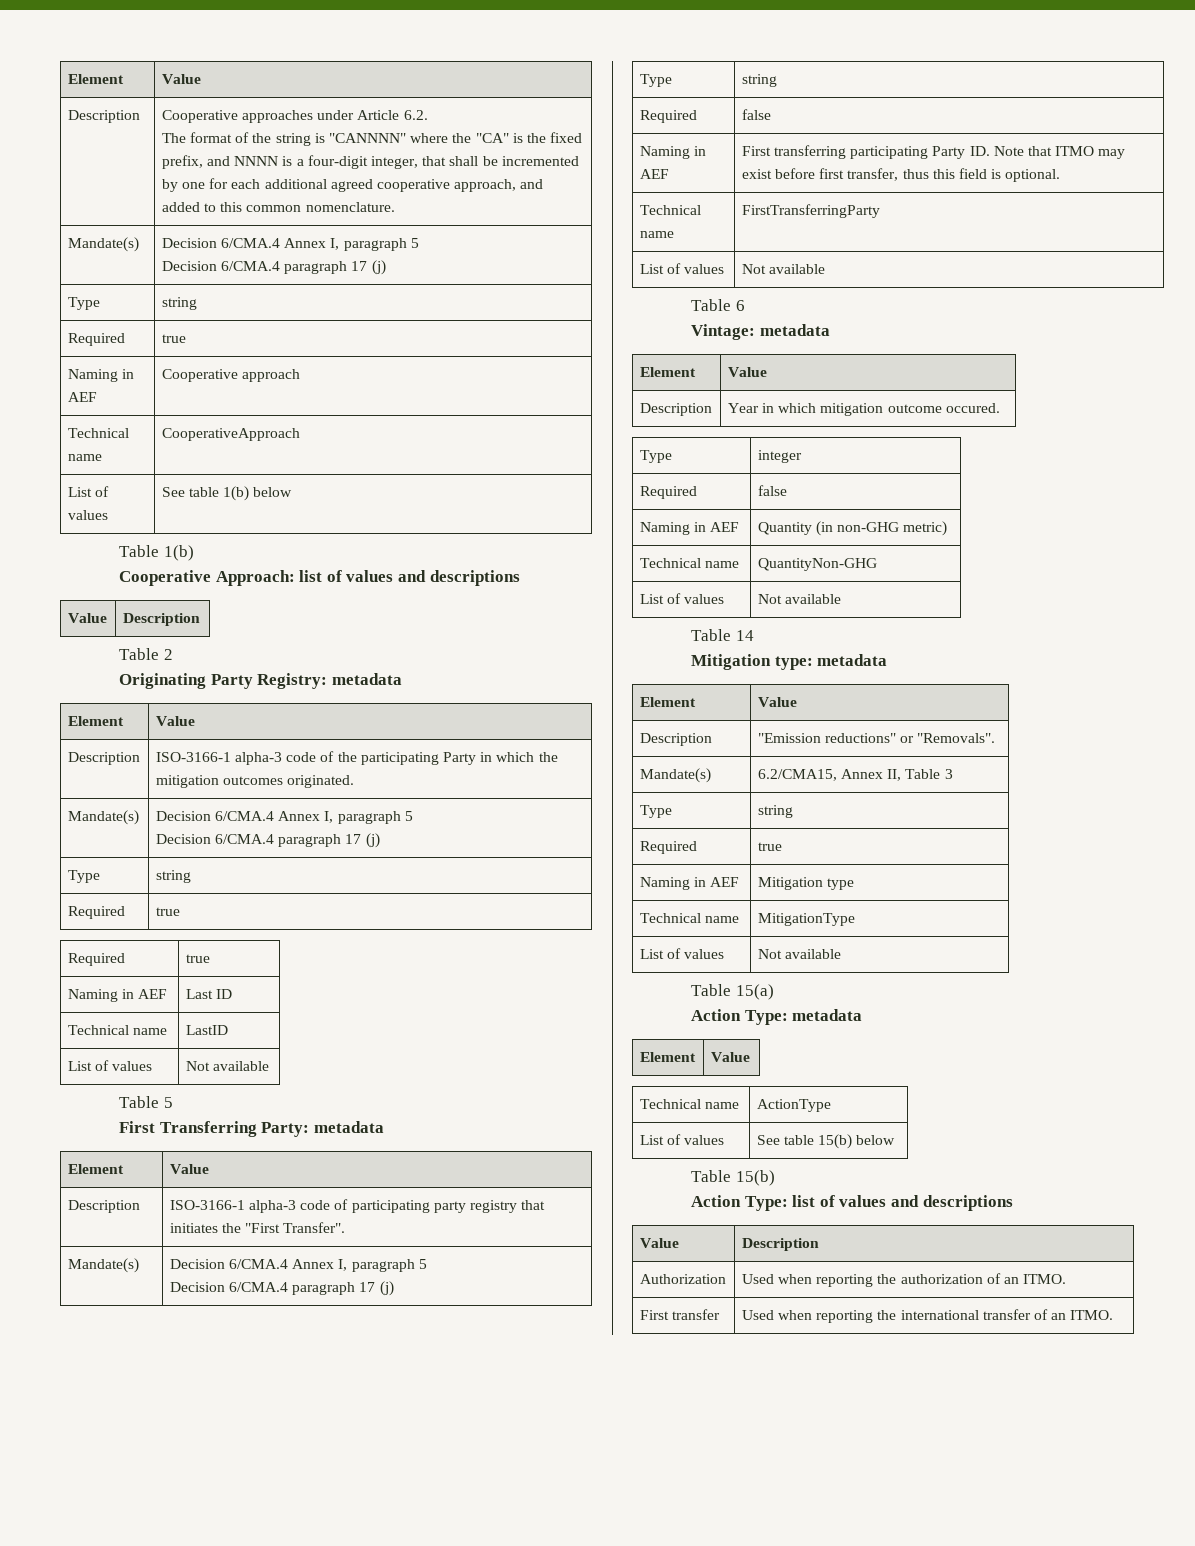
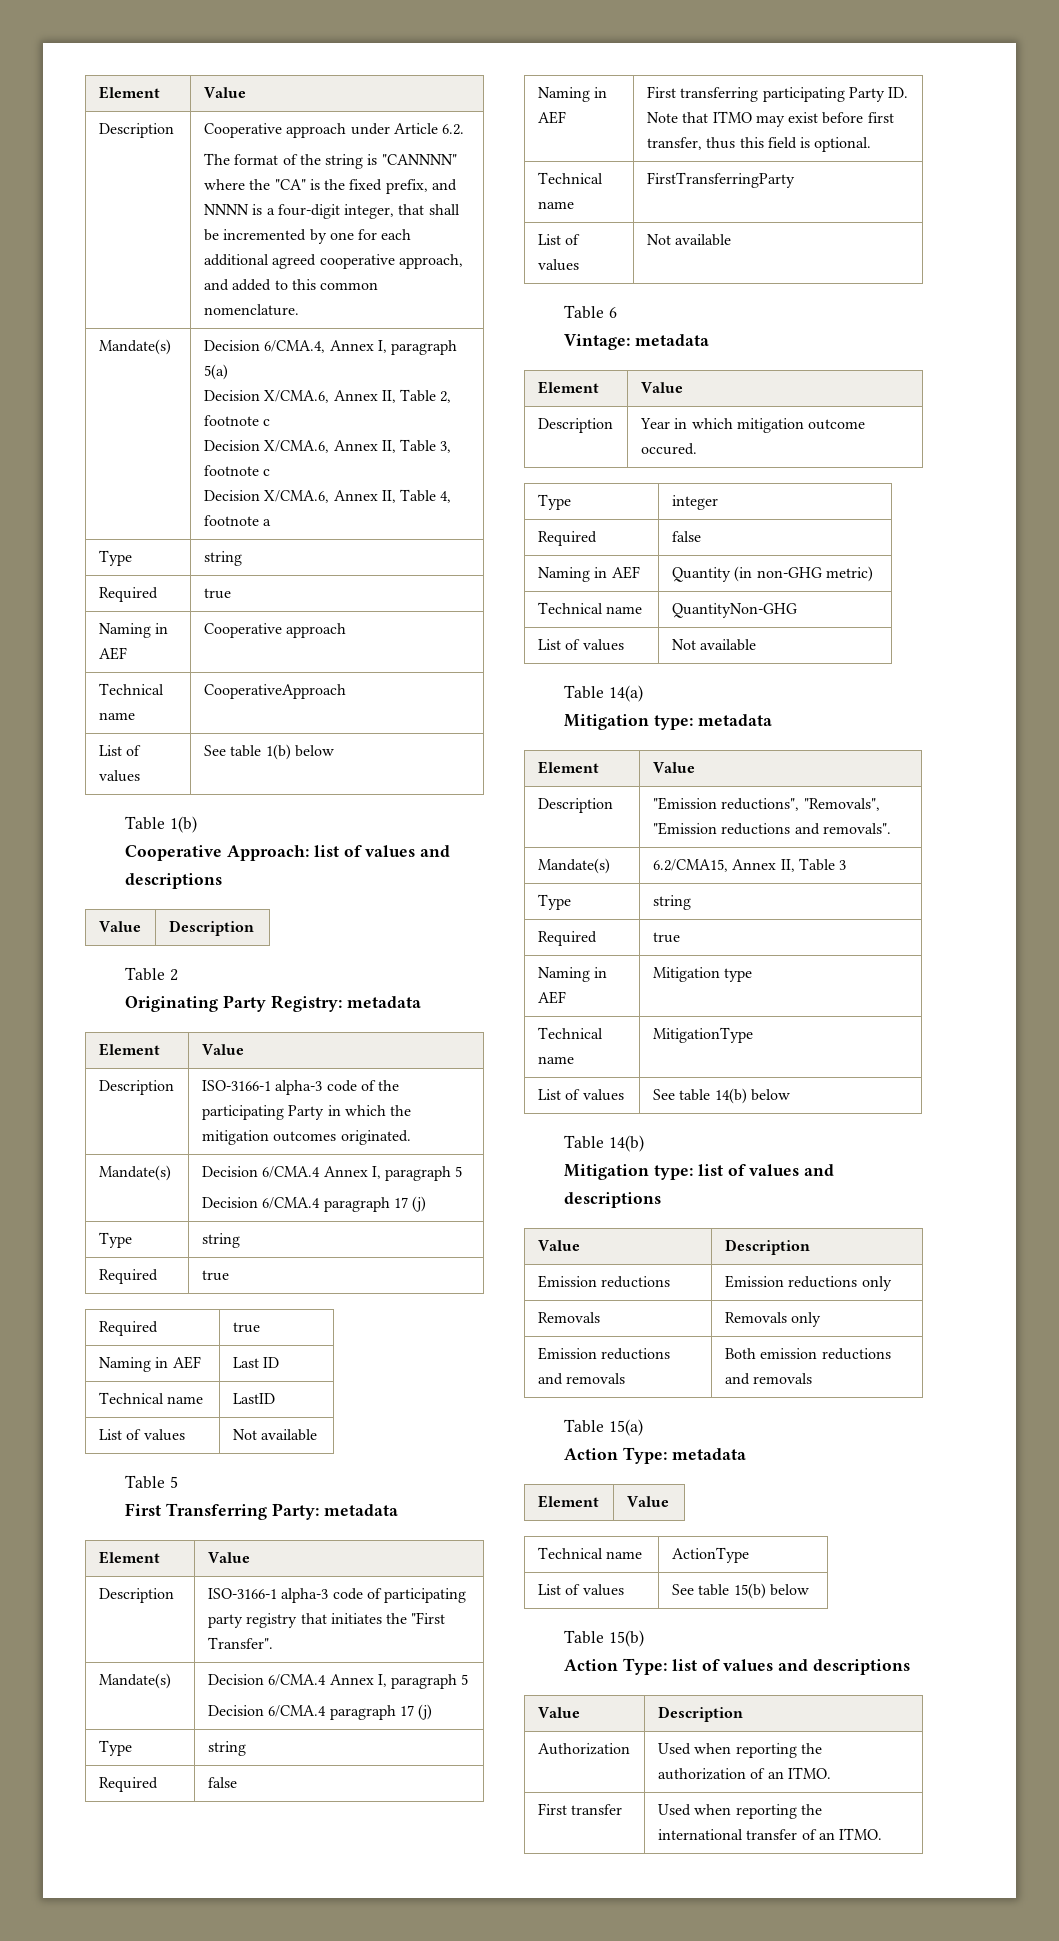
[242,110,314,123] approaches -> [286,123,347,138] approach
[221,238,419,251] [161,260,386,275] 6/CMA.4 Annex I, paragraph 5 // Decision 6/CMA.4 paragraph 17 (j) -> [264,340,458,355] [203,364,228,380] [203,389,452,403] [203,415,271,426] [203,439,452,453] [203,465,271,476] [203,489,452,503] [203,515,272,526] 6/CMA.4, Annex I, paragraph 5(a) // Decision X/CMA.6, Annex II, Table 2, footnote c // Decision X/CMA.6, Annex II, Table 3, footnote c // Decision X/CMA.6, Annex II, Table 4, footnote a
[735,630,754,641] 14 -> [609,685,644,702] 14(a)
[825,733,996,743] reductions" or "Removals". -> [721,798,880,811] [652,822,891,835] reductions", "Removals", "Emission reductions and removals".
[757,949,842,959] Not available -> [652,1088,790,1104] [564,1135,645,1152] [564,1164,835,1180] [564,1192,662,1208] [537,1240,580,1251] [724,1239,810,1255] [537,1275,671,1288] [724,1275,892,1291] [537,1312,600,1323] [724,1312,822,1327] [537,1347,671,1360] [537,1373,626,1385] [724,1348,891,1360] [724,1373,813,1385] See table 14(b) below // Table 14(b) // Mitigation type: list of values and descriptions // Value | Description // Emission reductions | Emission reductions only // Removals | Removals only // Emission reductions and removals | Both emission reductions and removals

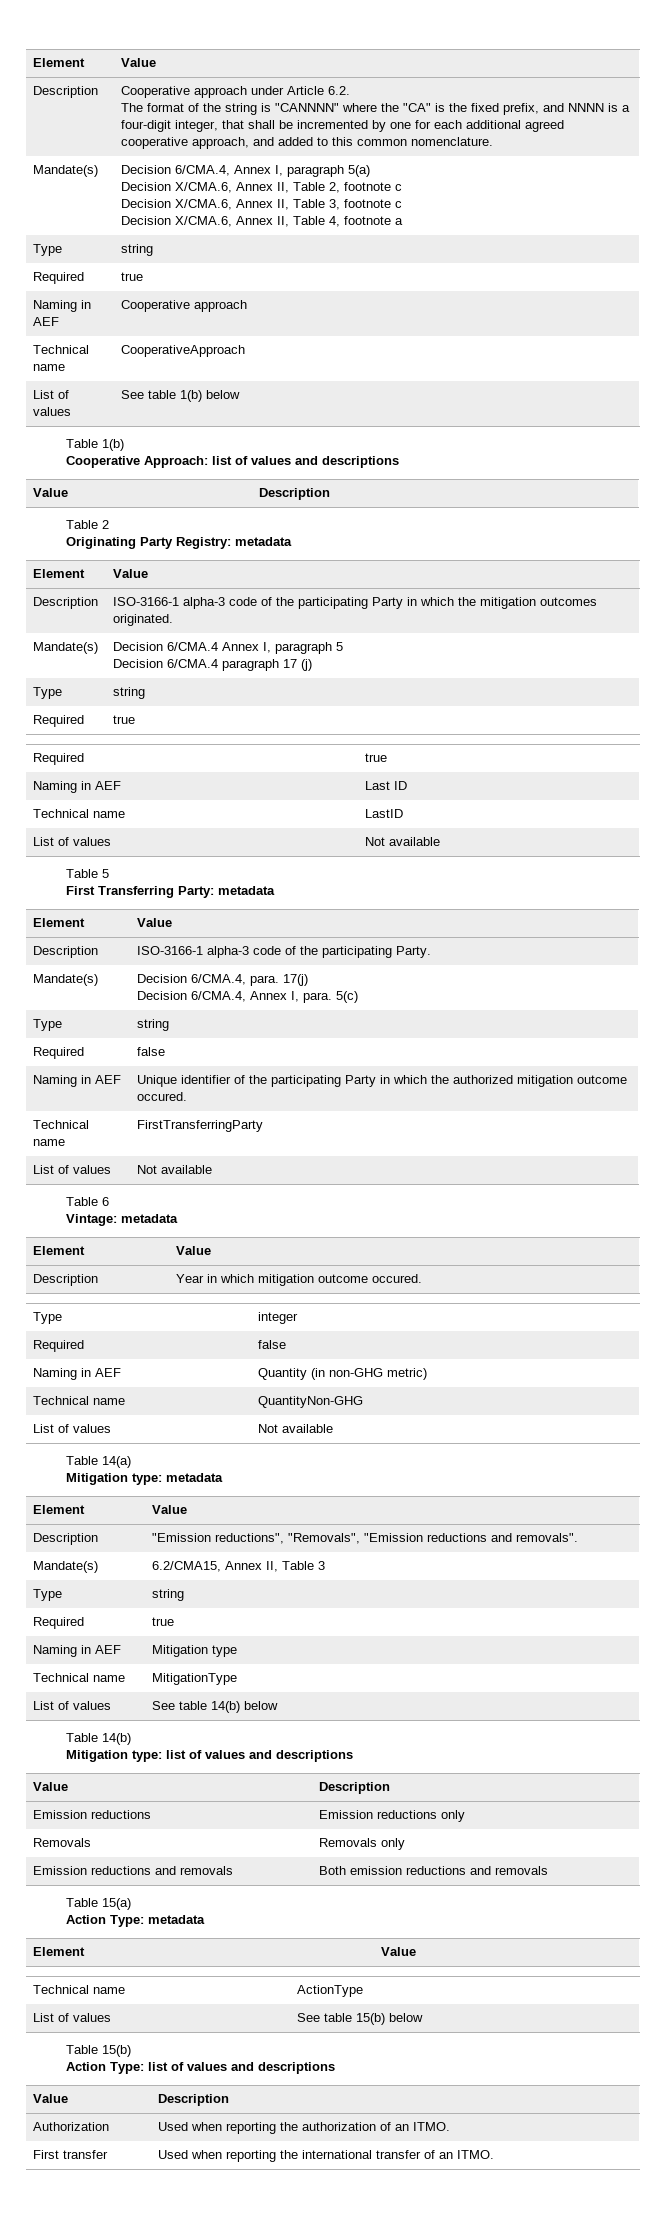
[384,1588,467,1603] [207,1612,446,1628] [207,1637,273,1649] [98,1673,171,1689] [207,1674,469,1689] [207,1704,433,1720] participating party registry that initiates the "First Transfer". // Mandate(s) | Decision 6/CMA.4 Annex I, paragraph 5 // Decision 6/CMA.4 paragraph 17 (j) -> [300,946,432,958] [33,974,99,986] [137,974,309,986] [137,991,359,1003] the participating Party. // Mandate(s) | Decision 6/CMA.4, para. 17(j) // Decision 6/CMA.4, Annex I, para. 5(c)
[646,86,909,102] [646,111,894,127] [646,137,872,152] First transferring participating Party ID. Note that ITMO may exist before first transfer, thus this field is optional. -> [137,1075,628,1087] [137,1092,188,1101] Unique identifier of the participating Party in which the authorized mitigation outcome occured.

